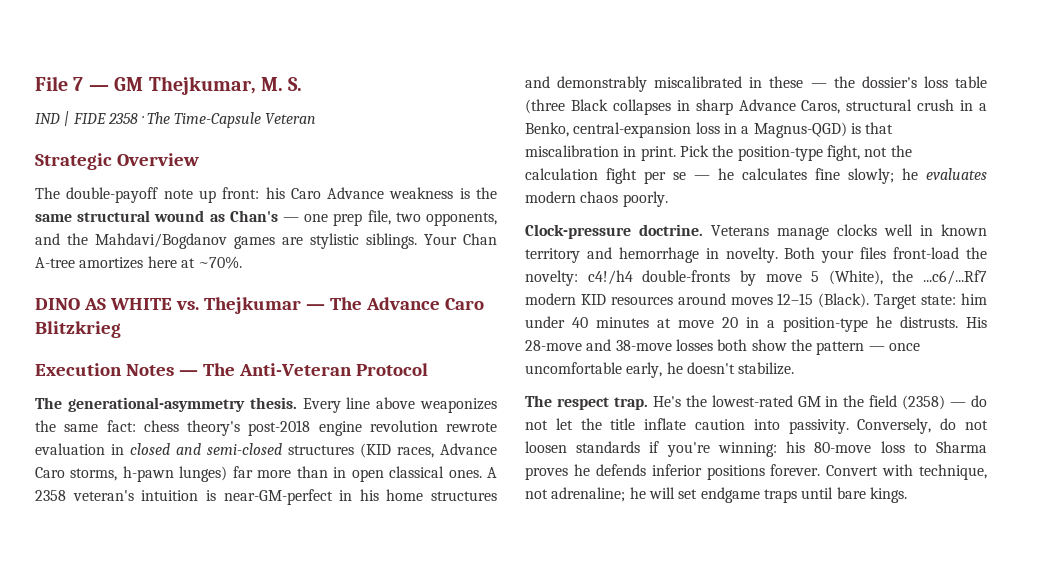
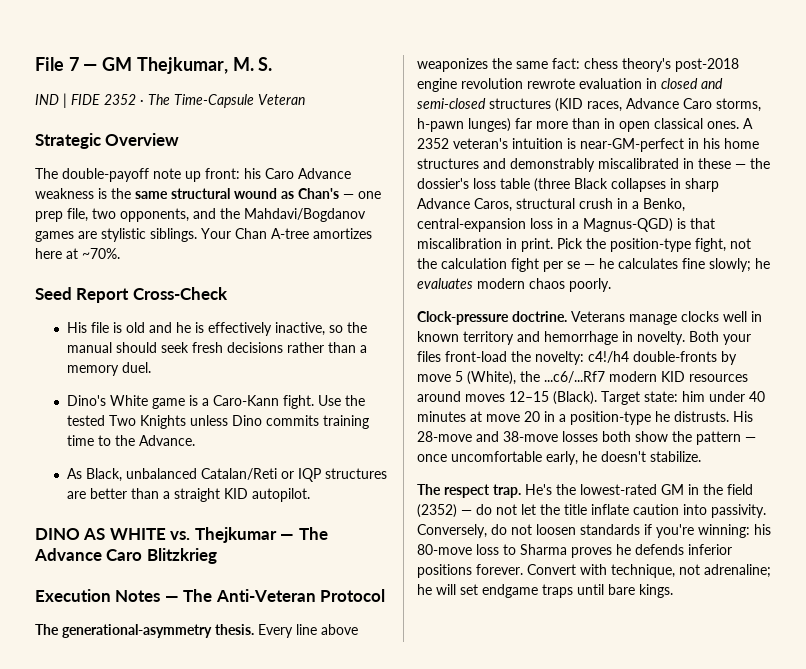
[107,113,138,124] 2358 -> [104,94,136,105] 2352
(243, 262) none -> [35,287,228,303] [66,322,367,336] [66,342,367,353] [66,362,151,376] [66,395,365,409] [66,415,369,429] [66,435,195,446] [66,468,387,482] [66,488,310,502] // Seed Report Cross-Check // His file is old and he is effectively inactive, so the manual should seek fresh decisions rather than a memory duel. // Dino's White game is a Caro-Kann fight. Use the tested Two Knights unless Dino commits training time to the Advance. // As Black, unbalanced Catalan/Reti or IQP structures are better than a straight KID autopilot.
[35,490,66,501] 2358 -> [417,138,449,149] 2352
[902,395,946,410] (2358) -> [417,504,457,518] (2352)

